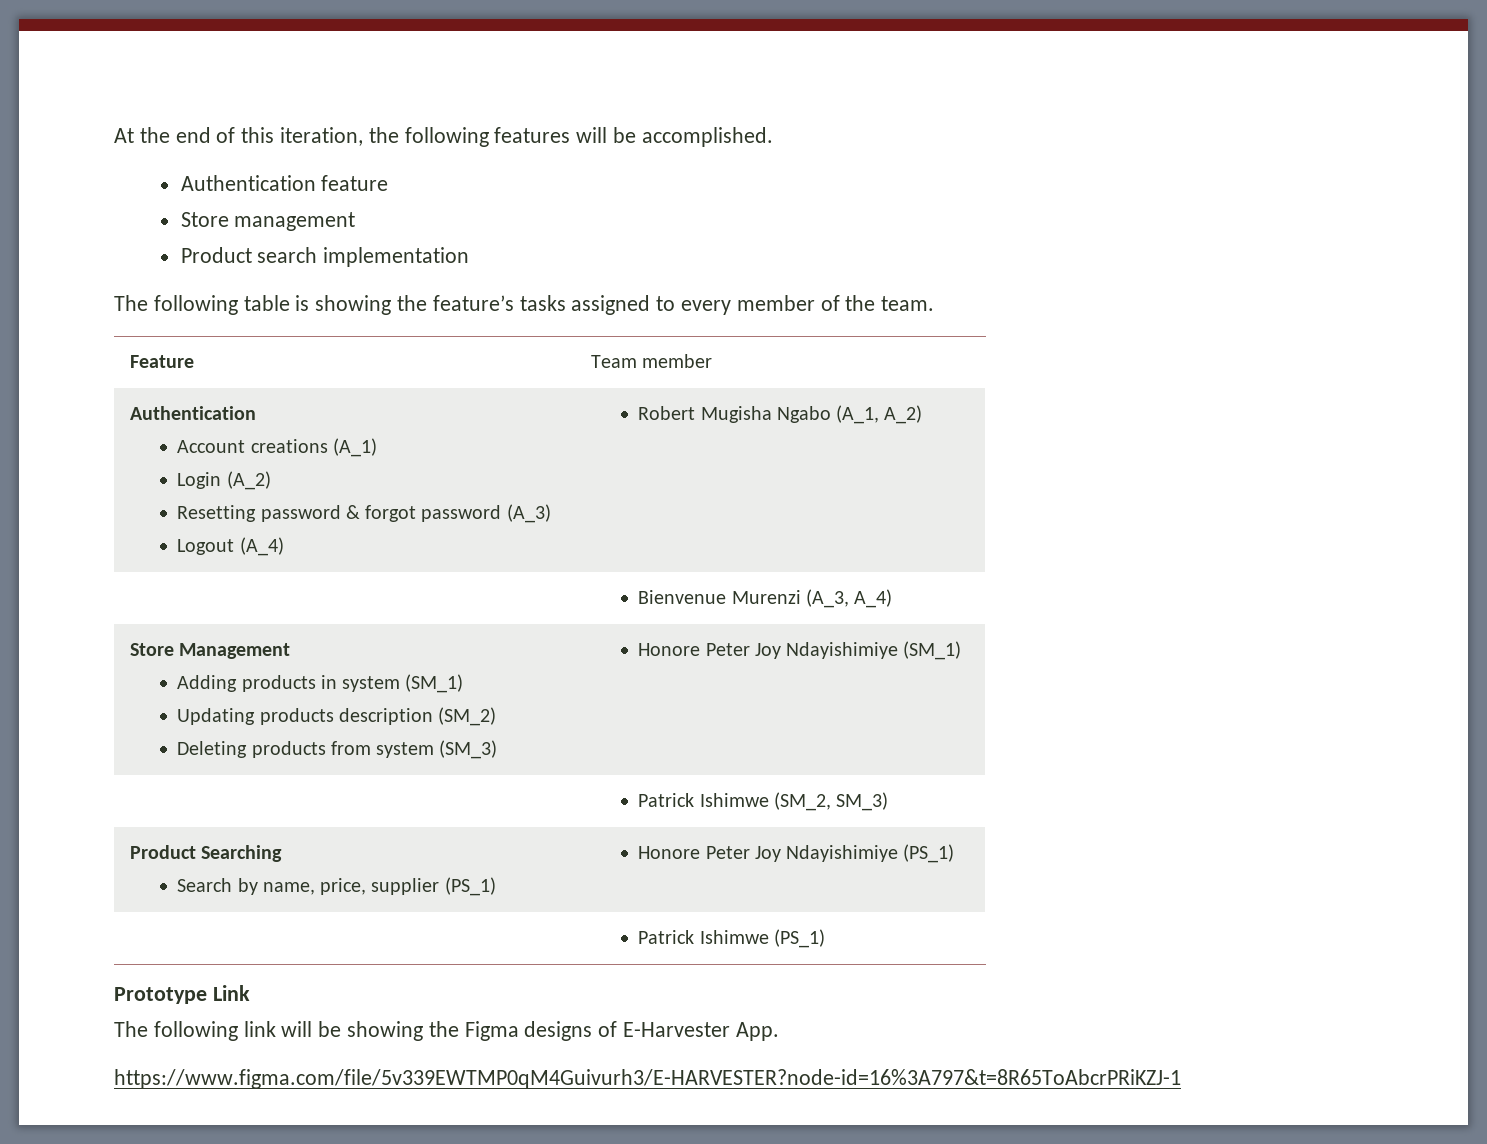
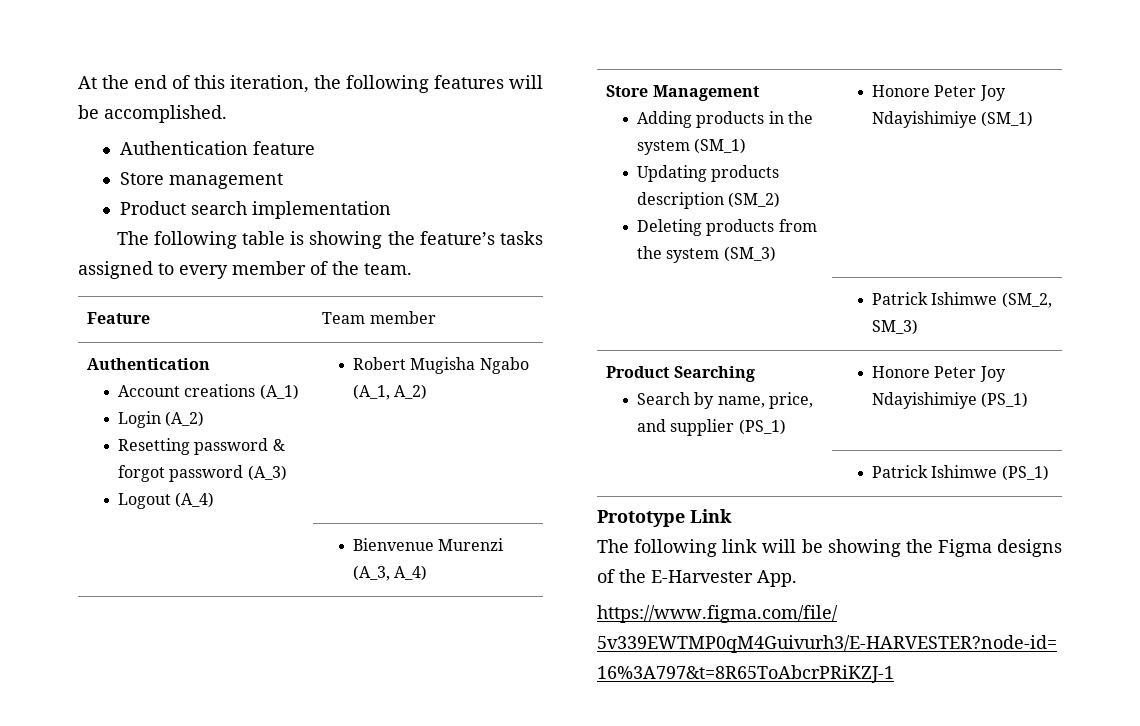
(337, 682) none -> [788,111,814,124] the
(371, 748) none -> [637,246,663,259] the
(367, 886) none -> [637,419,667,432] and
(618, 1029) none -> [619,569,646,583] the

